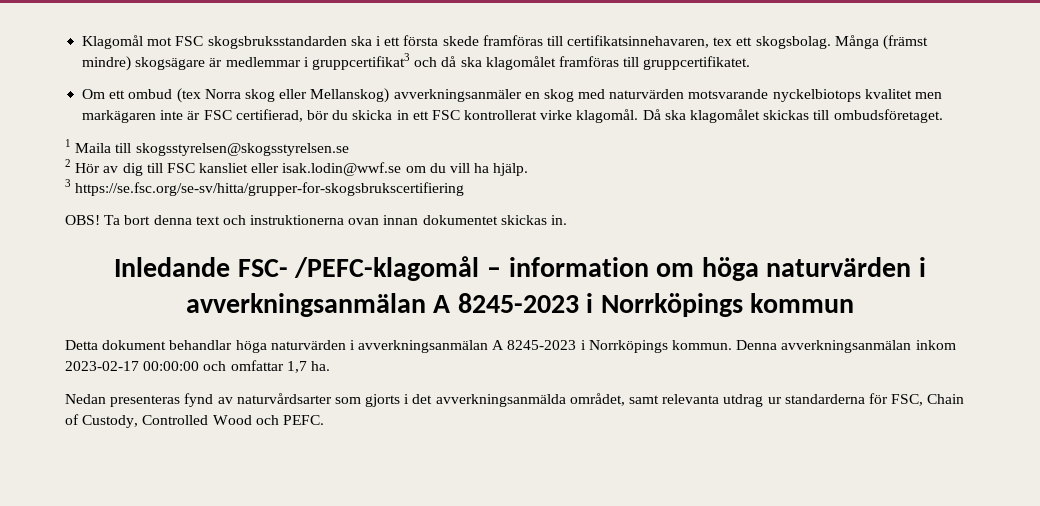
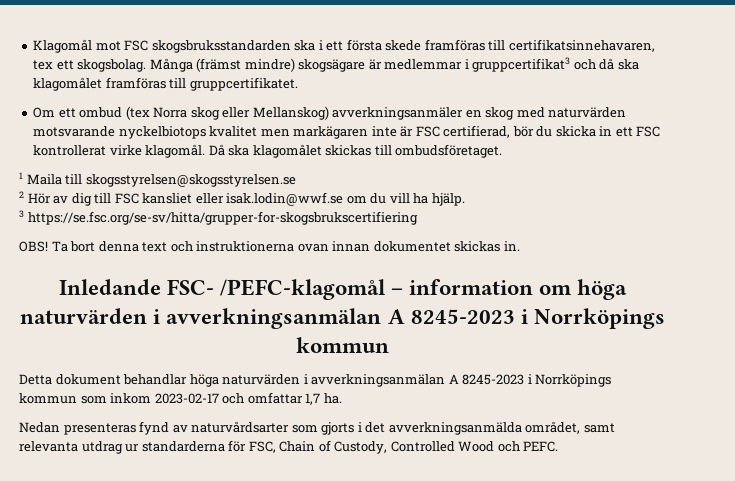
[672,340,912,353] kommun. Denna avverkningsanmälan -> [19,393,107,404] kommun som
[143,361,200,371] 00:00:00 -> (219, 398) none

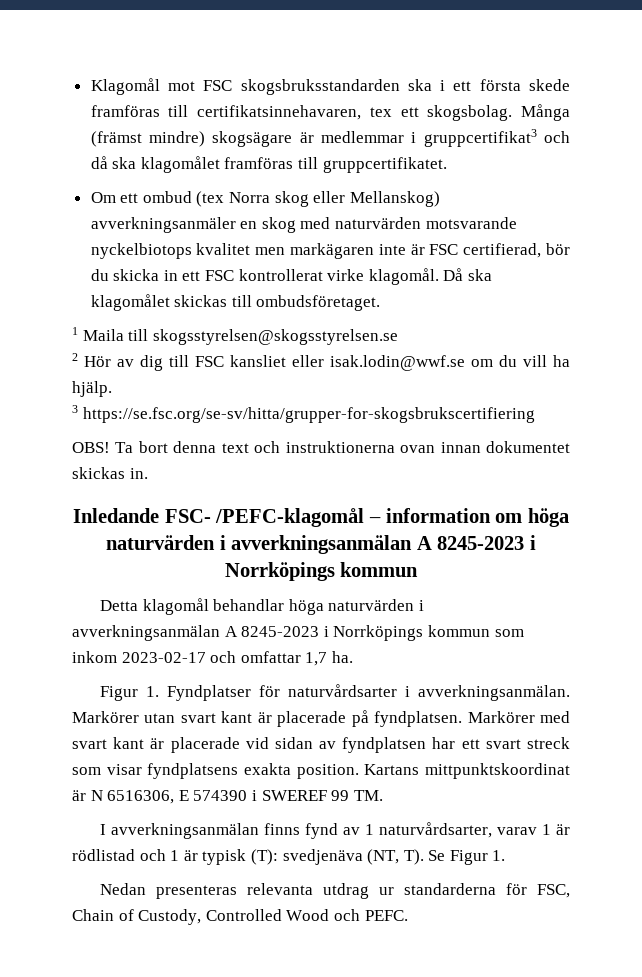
[55,374,121,385] dokument -> [142,598,209,615] klagomål
[19,421,615,435] Nedan presenteras fynd av naturvårdsarter som gjorts i det avverkningsanmälda området, samt -> [100,684,570,701] [72,710,571,727] [72,737,570,753] [72,763,570,779] [72,790,383,804] [100,822,570,839] [72,849,506,865] [100,883,238,899] Figur 1. Fyndplatser för naturvårdsarter i avverkningsanmälan. Markörer utan svart kant är placerade på fyndplatsen. Markörer med svart kant är placerade vid sidan av fyndplatsen har ett svart streck som visar fyndplatsens exakta position. Kartans mittpunktskoordinat är N 6516306, E 574390 i SWEREF 99 TM. // I avverkningsanmälan finns fynd av 1 naturvårdsarter, varav 1 är rödlistad och 1 är typisk (T): svedjenäva (NT, T). Se Figur 1. // Nedan presenteras

